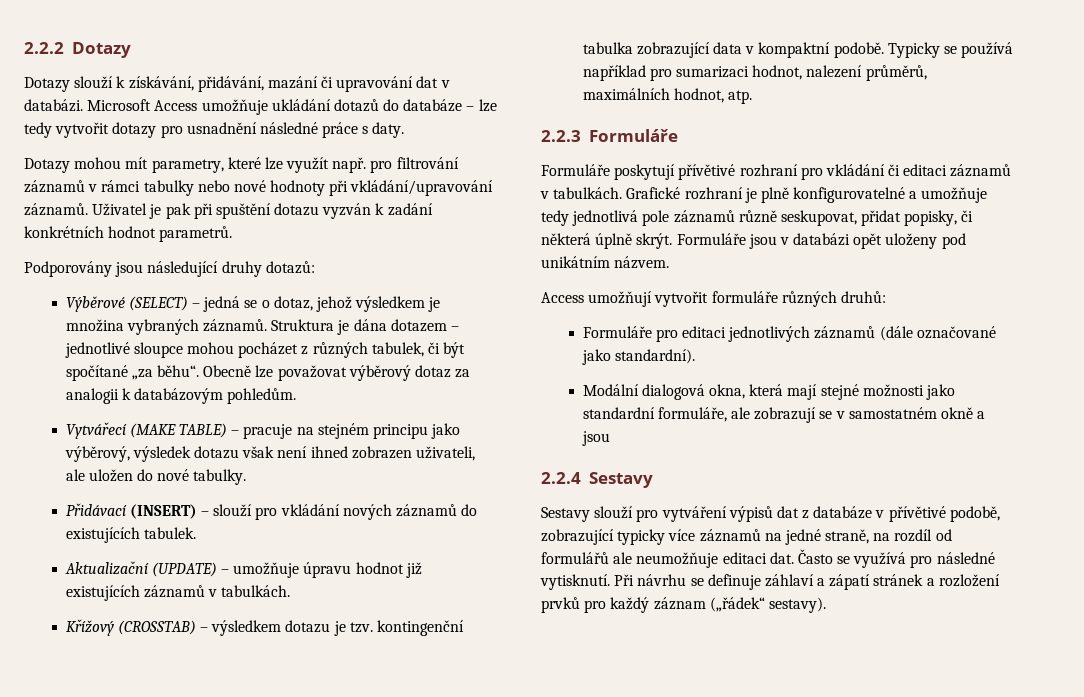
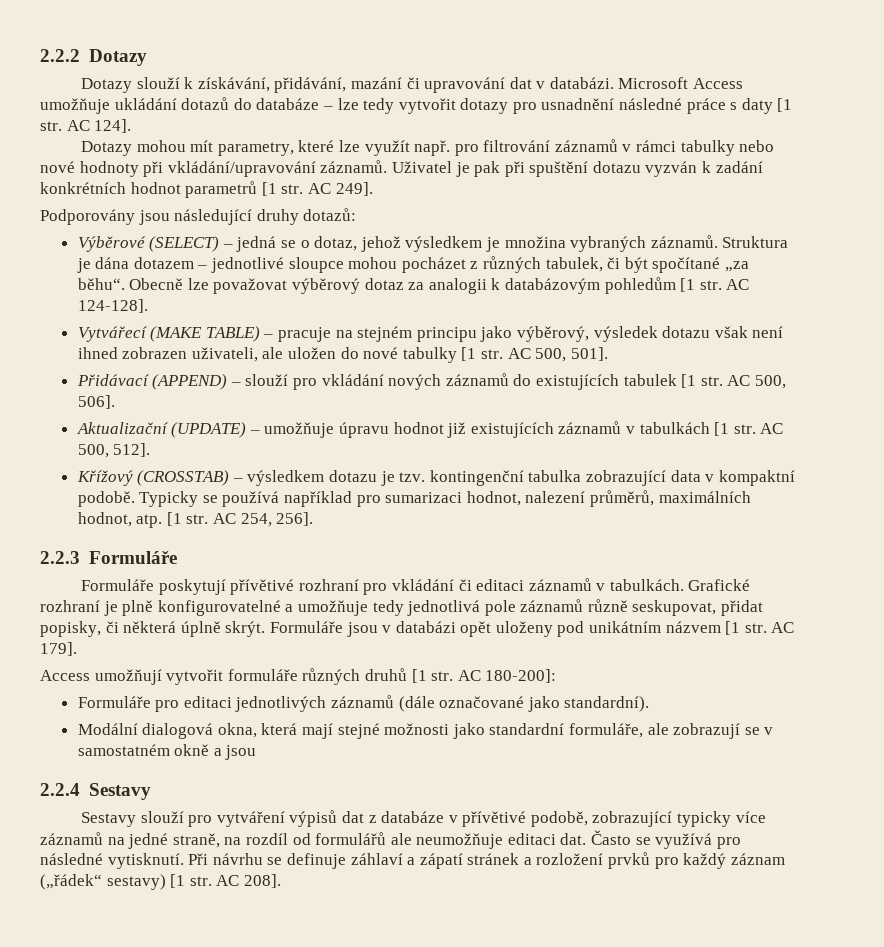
[372,122,405,138] daty. -> [741,98,793,114] [40,119,132,133] daty [1 str. AC 124].
[159,226,233,242] parametrů. -> [185,181,373,198] parametrů [1 str. AC 249].
[227,388,297,404] pohledům. -> [604,277,750,294] [77,299,148,313] pohledům [1 str. AC 124-128].
[193,469,247,485] tabulky. -> [402,347,608,363] tabulky [1 str. AC 500, 501].
[129,504,197,519] (INSERT) -> [152,374,228,390] (APPEND)
[143,527,196,539] tabulek. -> [623,374,786,389] [77,395,115,409] tabulek [1 str. AC 500, 506].
[221,585,291,597] tabulkách. -> [639,422,784,436] [77,443,151,458] tabulkách [1 str. AC 500, 512].
(753, 97) none -> [166,512,314,527] [1 str. AC 254, 256].
[614,256,670,269] názvem. -> [665,621,795,635] [40,642,77,656] názvem [1 str. AC 179].
[840,291,886,303] druhů: -> [364,668,557,683] druhů [1 str. AC 180-200]:
[768,597,826,613] sestavy). -> [106,874,281,890] sestavy) [1 str. AC 208].

